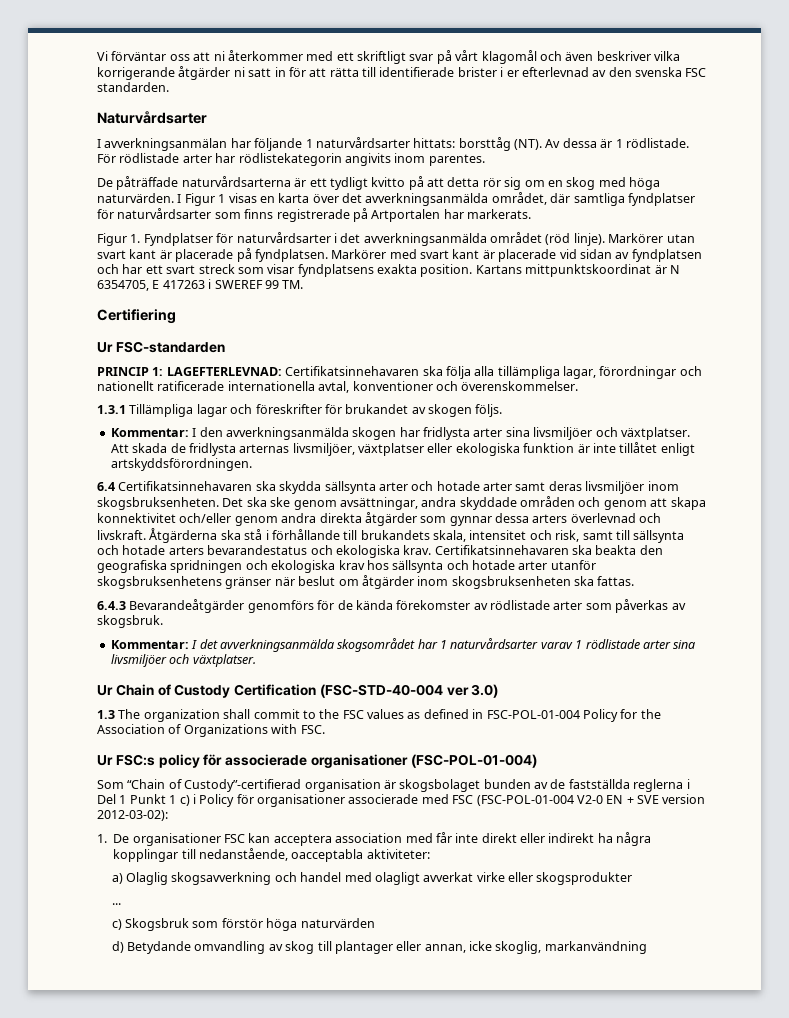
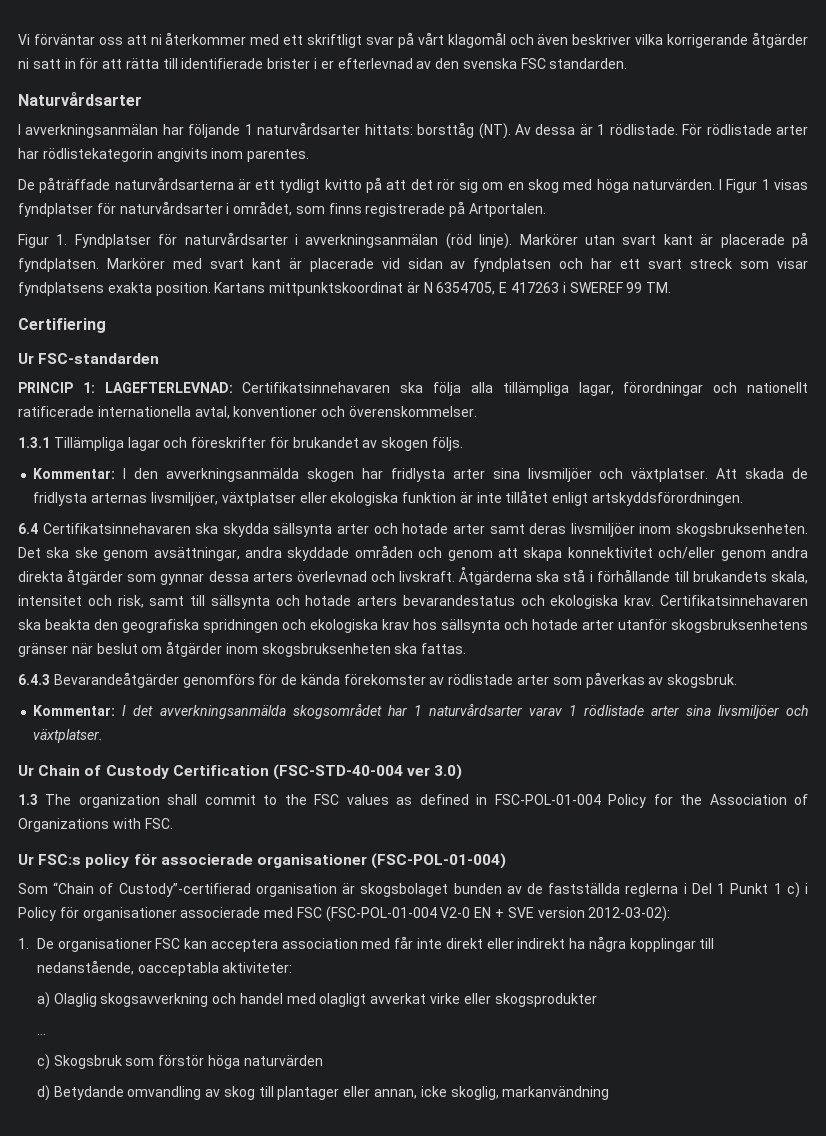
[447,177,480,187] detta -> [410,179,433,190] det
[259,192,625,206] en karta över det avverkningsanmälda området, där samtliga -> (809, 184) none
(212, 213) none -> [226,201,293,216] i området,
[371,209,531,222] Artportalen har markerats. -> [469,203,547,217] Artportalen.
[340,232,542,246] det avverkningsanmälda området -> [305,234,439,248] avverkningsanmälan

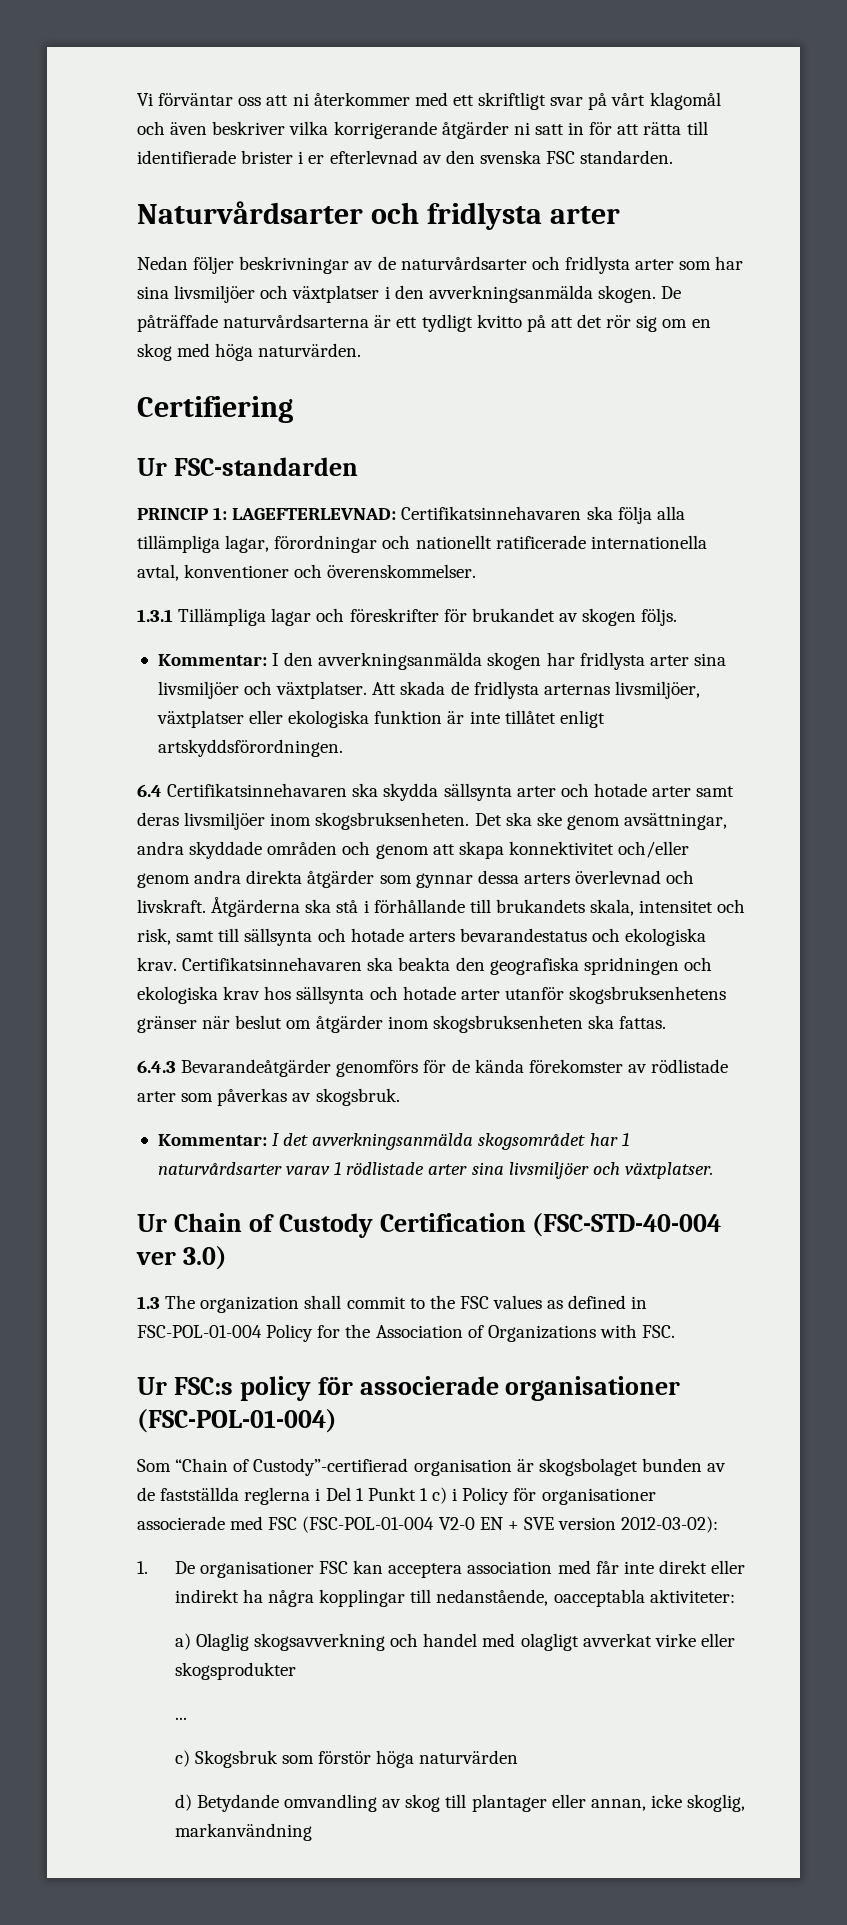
[18,122,808,139] [18,148,310,162] // I avverkningsanmälan har följande 1 naturvårdsarter hittats: borsttåg (NT). Av dessa är 1 rödlistade. För rödlistade arter har rödlistekategorin angivits inom parentes. // -> [370,202,620,230] [137,256,744,274] [137,285,656,303] och fridlysta arter // Nedan följer beskrivningar av de naturvårdsarter och fridlysta arter som har sina livsmiljöer och växtplatser i den avverkningsanmälda skogen.
[719,179,809,193] [18,201,547,217] [18,232,808,249] [18,258,809,272] [18,282,672,296] I Figur 1 visas fyndplatser för naturvårdsarter i området, som finns registrerade på Artportalen. // Figur 1. Fyndplatser för naturvårdsarter i avverkningsanmälan (röd linje). Markörer utan svart kant är placerade på fyndplatsen. Markörer med svart kant är placerade vid sidan av fyndplatsen och har ett svart streck som visar fyndplatsens exakta position. Kartans mittpunktskoordinat är N 6354705, E 417263 i SWEREF 99 TM. -> (362, 350) none

